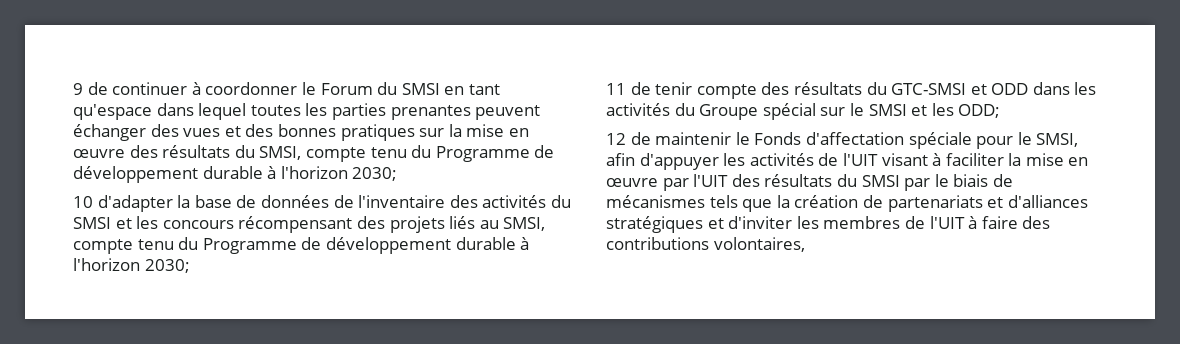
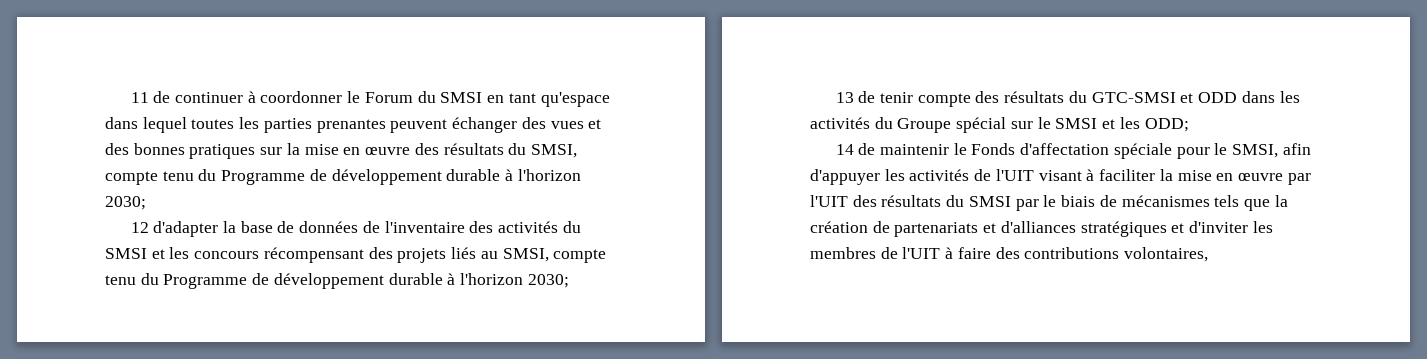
[73,83,83,95] 9 -> [130,92,149,103] 11
[73,196,93,208] 10 -> [130,222,149,233] 12
[606,83,626,95] 11 -> [835,92,854,103] 13
[606,133,626,145] 12 -> [835,144,854,155] 14

